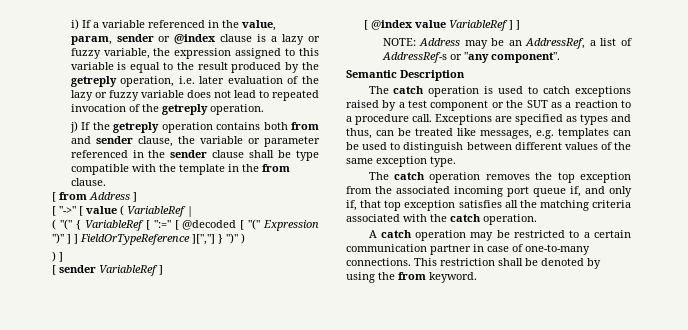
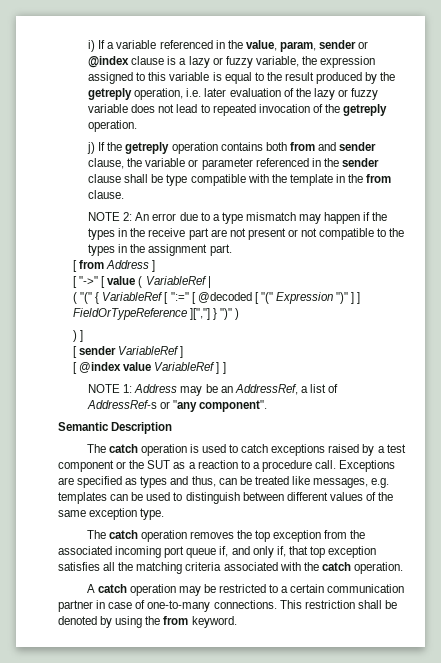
(106, 182) none -> [88,212,388,224] [88,228,405,240] [88,244,232,256] // NOTE 2: An error due to a type mismatch may happen if the types in the receive part are not present or not compatible to the types in the assignment part.
[382,38,416,46] NOTE: -> [88,384,133,393] NOTE 1:

